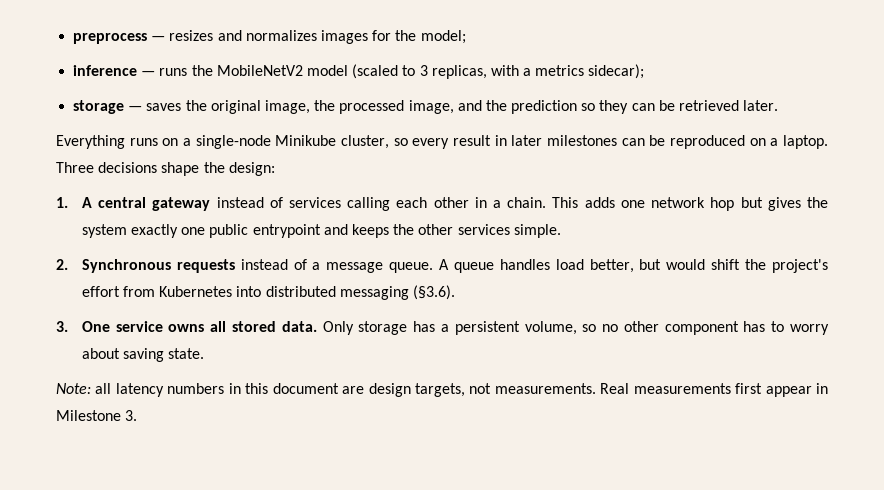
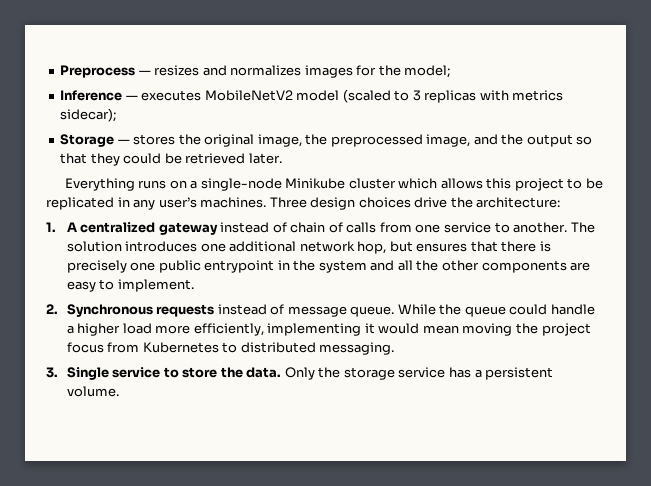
[73,33,148,44] preprocess -> [60,65,136,78] Preprocess
[73,65,213,76] inference — runs the -> [60,90,202,101] Inference — executes
[431,65,532,79] replicas, with a -> [424,90,509,103] replicas with
[73,100,182,114] storage — saves -> [60,134,176,147] Storage — stores
[339,100,405,114] processed -> [330,134,423,147] preprocessed
[511,100,655,114] prediction so they can -> [526,134,593,147] [60,153,162,166] output so that they could
[341,135,828,149] [56,162,275,176] cluster, so every result in later milestones can be reproduced on a laptop. Three decisions shape the design: -> [348,178,603,191] [46,197,561,210] cluster which allows this project to be replicated in any user’s machines. Three design choices drive the architecture:
[98,197,147,208] central -> [80,222,156,233] centralized
[288,197,829,211] [81,224,561,238] services calling each other in a chain. This adds one network hop but gives the system exactly one public entrypoint and keeps the other services simple. -> [290,222,595,233] [66,241,551,254] [66,260,591,273] [66,279,194,292] chain of calls from one service to another. The solution introduces one additional network hop, but ensures that there is precisely one public entrypoint in the system and all the other components are easy to implement.
[312,262,321,270] a -> (285, 309) none
[439,259,828,273] [81,285,456,300] [56,321,829,335] [81,348,205,362] [56,383,828,397] [56,410,138,421] A queue handles load better, but would shift the project's effort from Kubernetes into distributed messaging (§3.6). // 3. One service owns all stored data. Only storage has a persistent volume, so no other component has to worry about saving state. // Note: all latency numbers in this document are design targets, not measurements. Real measurements first appear in Milestone 3. -> [397,304,595,317] [66,323,591,336] [66,342,395,355] [46,367,554,380] [66,386,119,397] While the queue could handle a higher load more efficiently, implementing it would mean moving the project focus from Kubernetes to distributed messaging. // 3. Single service to store the data. Only the storage service has a persistent volume.

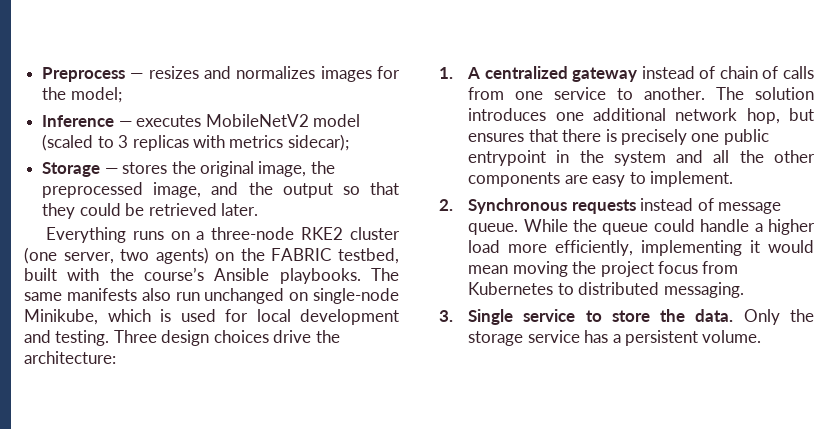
[200,178,603,191] [46,197,267,210] single-node Minikube cluster which allows this project to be replicated in any user’s machines. -> [211,227,400,240] [24,247,399,264] [24,267,399,284] [24,288,399,304] [24,309,399,325] [24,330,110,346] three-node RKE2 cluster (one server, two agents) on the FABRIC testbed, built with the course’s Ansible playbooks. The same manifests also run unchanged on single-node Minikube, which is used for local development and testing.

